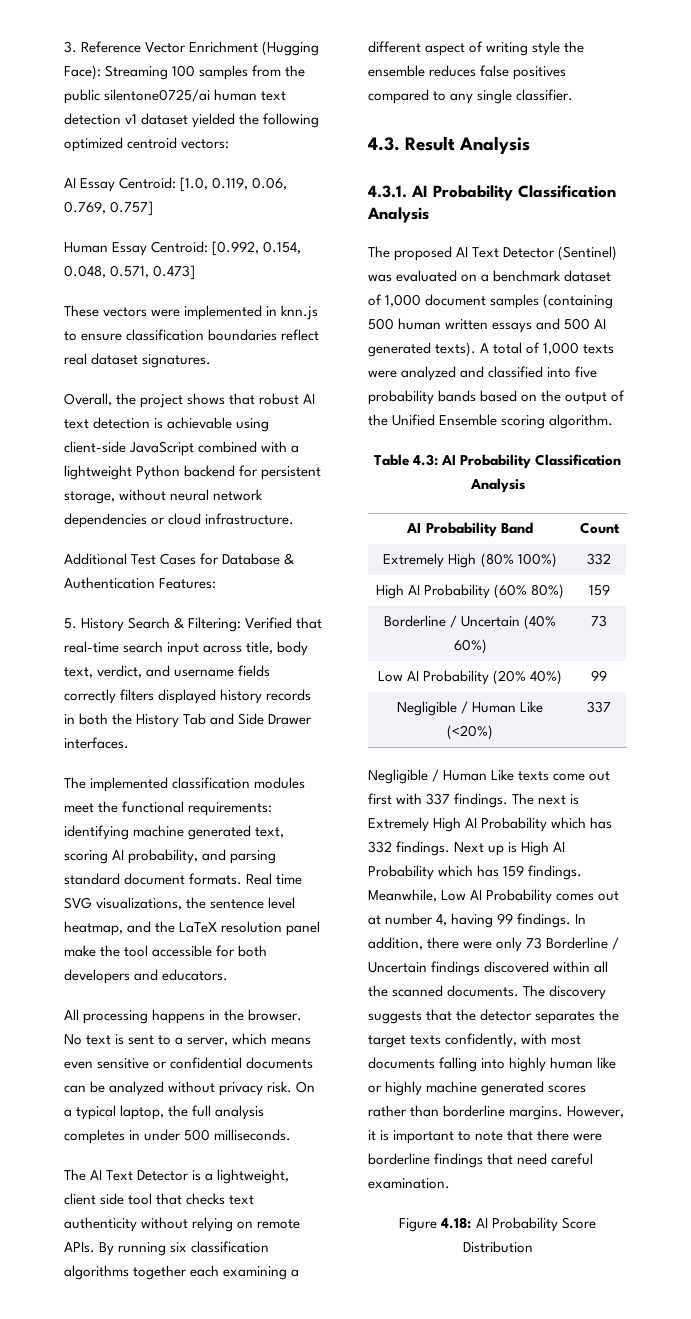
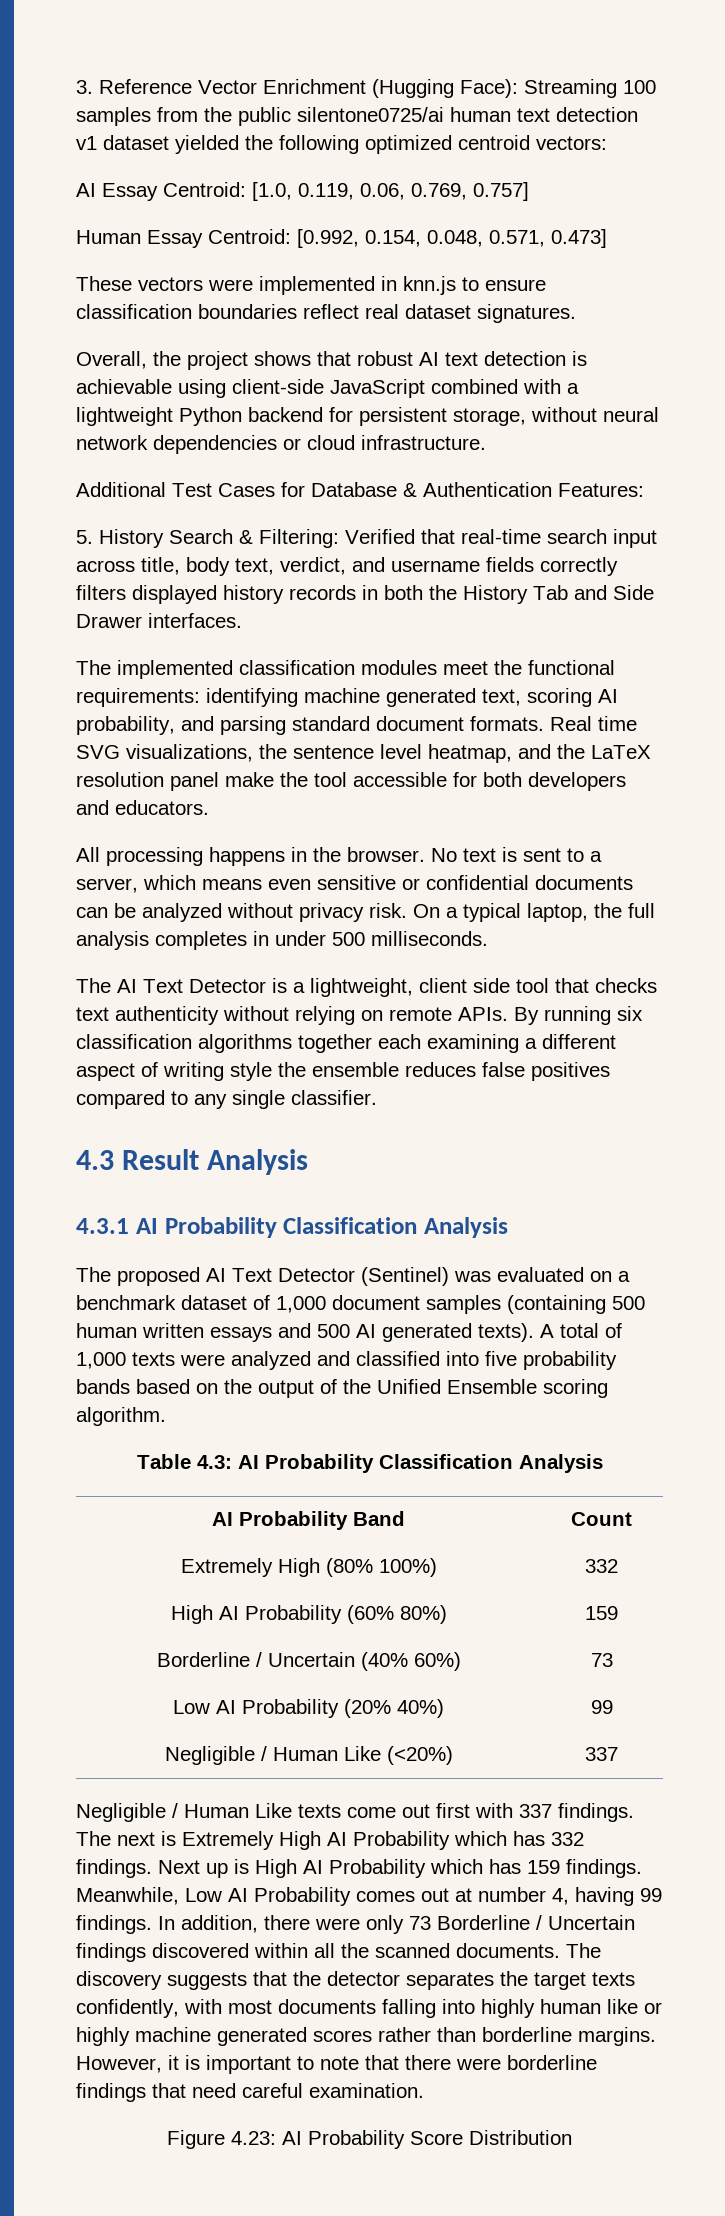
[368,137,400,151] 4.3. -> [76,1150,114,1170] 4.3
[368,185,407,198] 4.3.1. -> [76,1218,129,1234] 4.3.1
[441,1217,472,1229] 4.18: -> [231,2131,276,2145] 4.23:

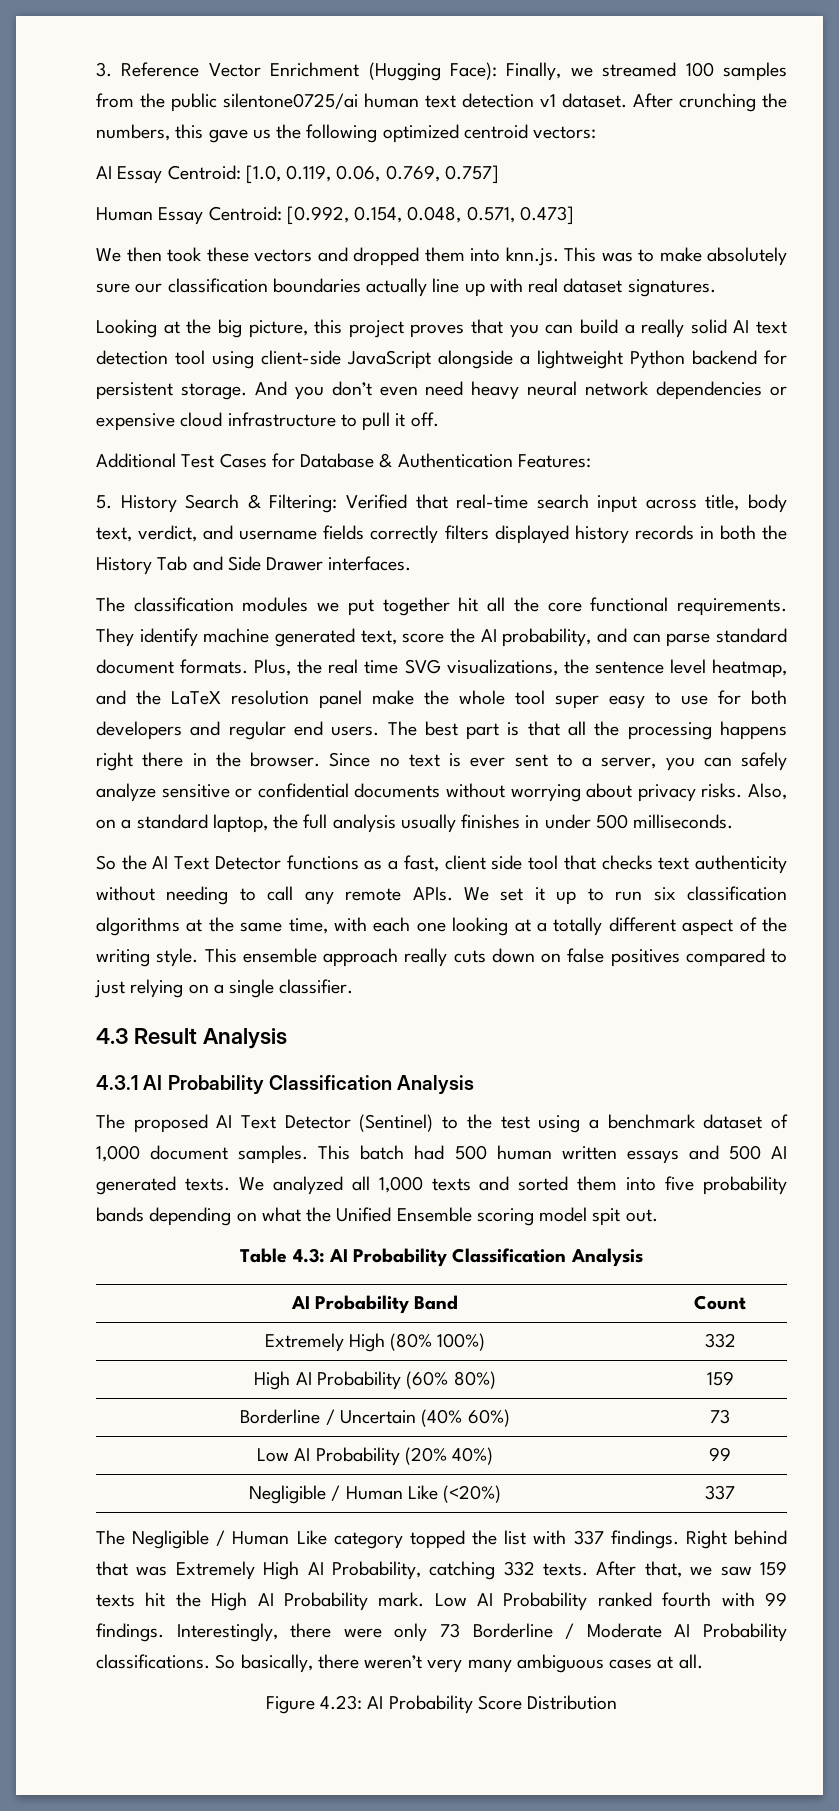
[524,79,617,98] Streaming -> [506,62,677,81] Finally, we streamed
[103,135,239,154] dataset yielded -> [562,93,787,112] [96,124,271,143] dataset. After crunching the numbers, this gave us
[76,276,546,295] [76,304,576,323] [76,351,413,370] These vectors were implemented in knn.js to ensure classification boundaries reflect real dataset signatures. // Overall, the project shows that robust -> [96,247,787,266] [96,278,716,297] [96,319,727,338] We then took these vectors and dropped them into knn.js. This was to make absolutely sure our classification boundaries actually line up with real dataset signatures. // Looking at the big picture, this project proves that you can build a really solid
[572,351,587,366] [76,379,172,394] is achievable -> [175,350,205,365] tool
[431,379,561,394] combined with -> [438,350,513,369] alongside
[453,407,659,426] [76,435,486,454] storage, without neural network dependencies or cloud infrastructure. -> [180,381,787,400] [96,412,439,431] storage. And you don’t even need heavy neural network dependencies or expensive cloud infrastructure to pull it off.
[117,660,233,679] implemented -> (125, 604) none
[443,660,615,675] [76,688,298,707] meet the functional requirements: identifying -> [317,597,788,616] [96,628,198,647] we put together hit all the core functional requirements. They identify
[527,688,592,707] scoring -> [402,628,476,643] score the
[220,716,286,735] parsing -> [632,633,711,647] can parse
[550,716,592,731] Real -> [254,659,359,676] Plus, the real
[314,772,626,791] [76,800,209,815] [76,847,285,866] tool accessible for both developers and educators. // All processing happens -> [459,690,787,709] [96,721,787,740] [96,752,184,771] whole tool super easy to use for both developers and regular end users. The best part is that all the processing happens right there
[431,848,457,862] No -> [329,752,400,767] Since no
(517, 854) none -> [470,757,506,767] ever
[143,875,633,890] [76,903,521,922] which means even sensitive or confidential documents can be analyzed without privacy risk. On a typical -> [665,752,787,771] [96,783,788,802] [96,814,208,829] you can safely analyze sensitive or confidential documents without worrying about privacy risks. Also, on a standard
[155,931,247,950] completes -> [400,814,521,833] usually finishes
[76,978,413,997] The AI Text Detector is a lightweight, -> [96,855,439,872] So the AI Text Detector functions as a fast,
[295,1006,643,1025] [76,1034,616,1053] [76,1062,610,1081] [76,1090,227,1109] relying on remote APIs. By running six classification algorithms together each examining a different aspect of writing style the ensemble reduces false positives compared to any -> [166,886,788,905] [96,917,787,936] [96,948,787,967] [94,979,224,998] needing to call any remote APIs. We set it up to run six classification algorithms at the same time, with each one looking at a totally different aspect of the writing style. This ensemble approach really cuts down on false positives compared to just relying on a
[454,1267,612,1282] was evaluated on -> [442,1114,581,1133] to the test using
[426,1295,606,1314] samples (containing -> [238,1145,445,1164] samples. This batch had
[478,1323,622,1342] [76,1351,617,1370] [76,1379,337,1398] texts). A total of 1,000 texts were analyzed and classified into five probability bands based on the output of -> [184,1176,787,1195] [96,1207,301,1226] texts. We analyzed all 1,000 texts and sorted them into five probability bands depending on what
[76,1407,166,1426] algorithm. -> [539,1207,658,1226] model spit out.
[76,1803,634,1822] [76,1831,584,1850] [76,1859,642,1878] [76,1887,662,1906] [76,1915,258,1934] Negligible / Human Like texts come out first with 337 findings. The next is Extremely High AI Probability which has 332 findings. Next up is High AI Probability which has 159 findings. Meanwhile, Low AI Probability comes out at number 4, having 99 findings. In addition, -> [96,1530,787,1549] [96,1561,787,1580] [96,1592,787,1611] [96,1623,278,1642] The Negligible / Human Like category topped the list with 337 findings. Right behind that was Extremely High AI Probability, catching 332 texts. After that, we saw 159 texts hit the High AI Probability mark. Low AI Probability ranked fourth with 99 findings. Interestingly,
[548,1915,635,1930] [76,1943,601,1962] [76,1971,635,1990] [76,1999,662,2018] [76,2027,656,2046] [76,2055,597,2074] [76,2083,424,2102] Uncertain findings discovered within all the scanned documents. The discovery suggests that the detector separates the target texts confidently, with most documents falling into highly human like or highly machine generated scores rather than borderline margins. However, it is important to note that there were borderline findings that need careful examination. -> [586,1623,788,1642] [96,1654,703,1673] Moderate AI Probability classifications. So basically, there weren’t very many ambiguous cases at all.

